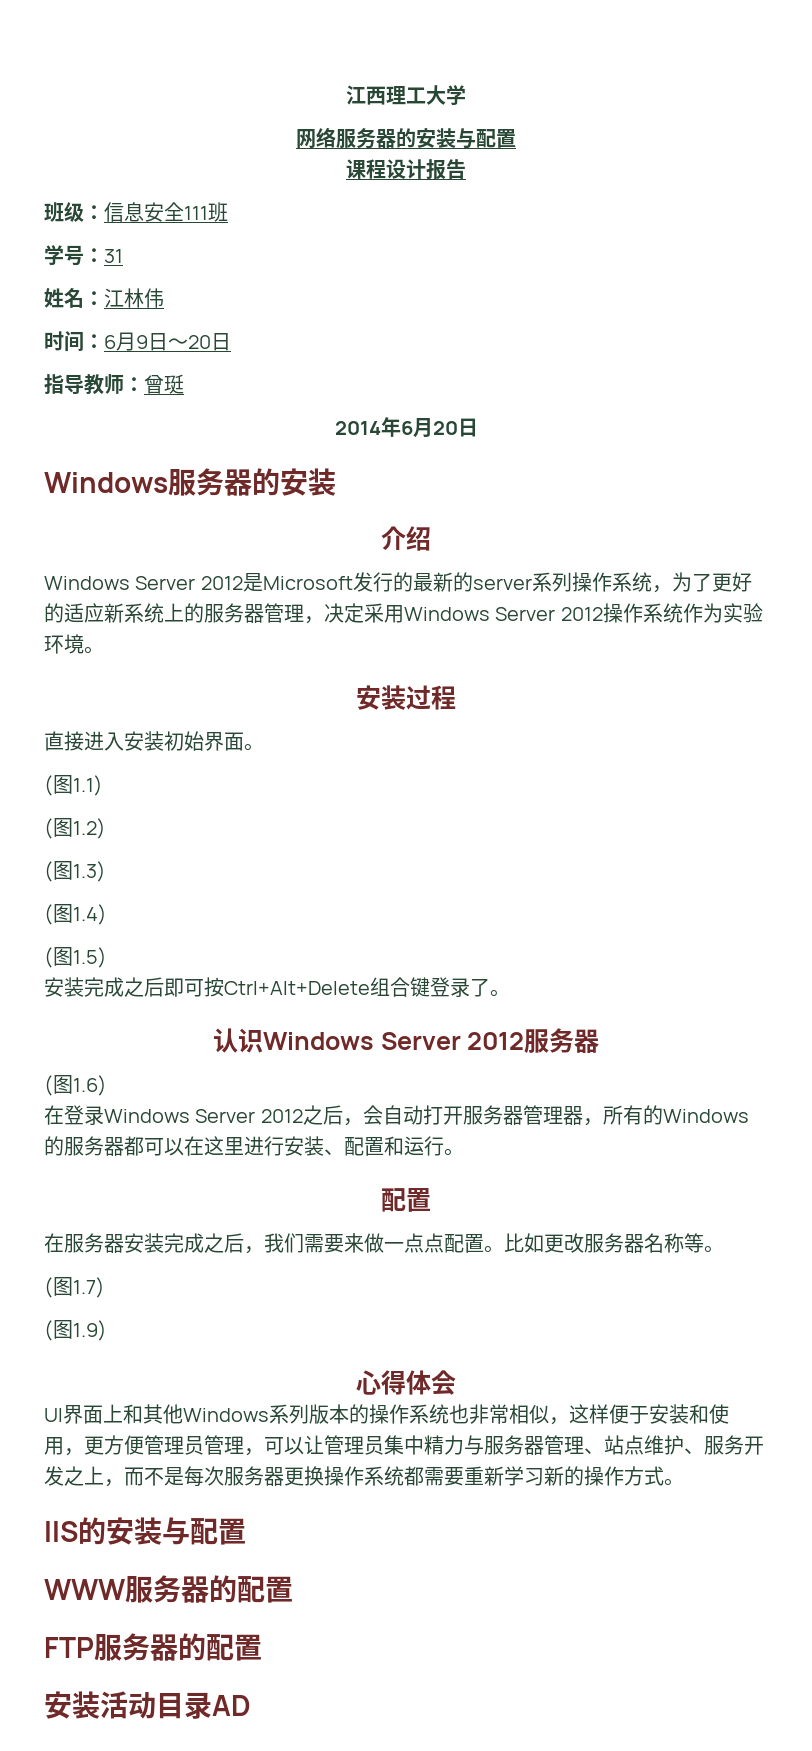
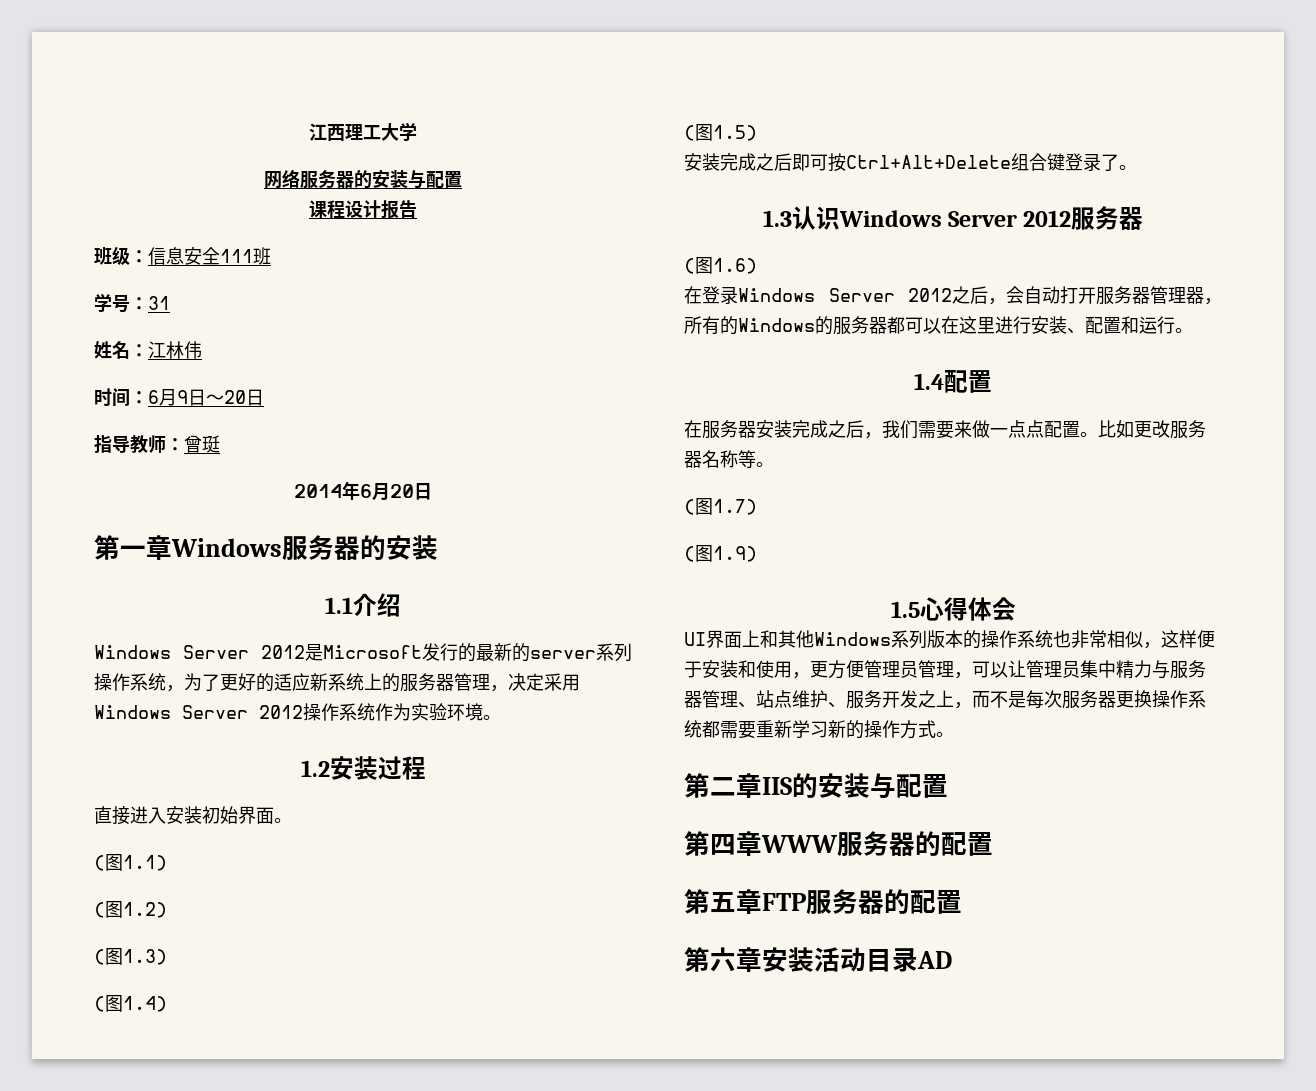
(478, 427) none -> [94,535,172,560] 第一章
(336, 482) none -> [325,597,353,614] 1.1
(104, 650) none -> [300,760,330,777] 1.2
(510, 993) none -> [762,210,792,227] 1.3
(464, 1152) none -> [914,373,944,390] 1.4
(107, 1330) none -> [890,601,920,618] 1.5
(684, 1482) none -> [684,773,762,798] 第二章
(246, 1531) none -> [684,831,762,856] 第四章
(293, 1589) none -> [684,889,762,914] 第五章
(262, 1647) none -> [684,947,762,972] 第六章

